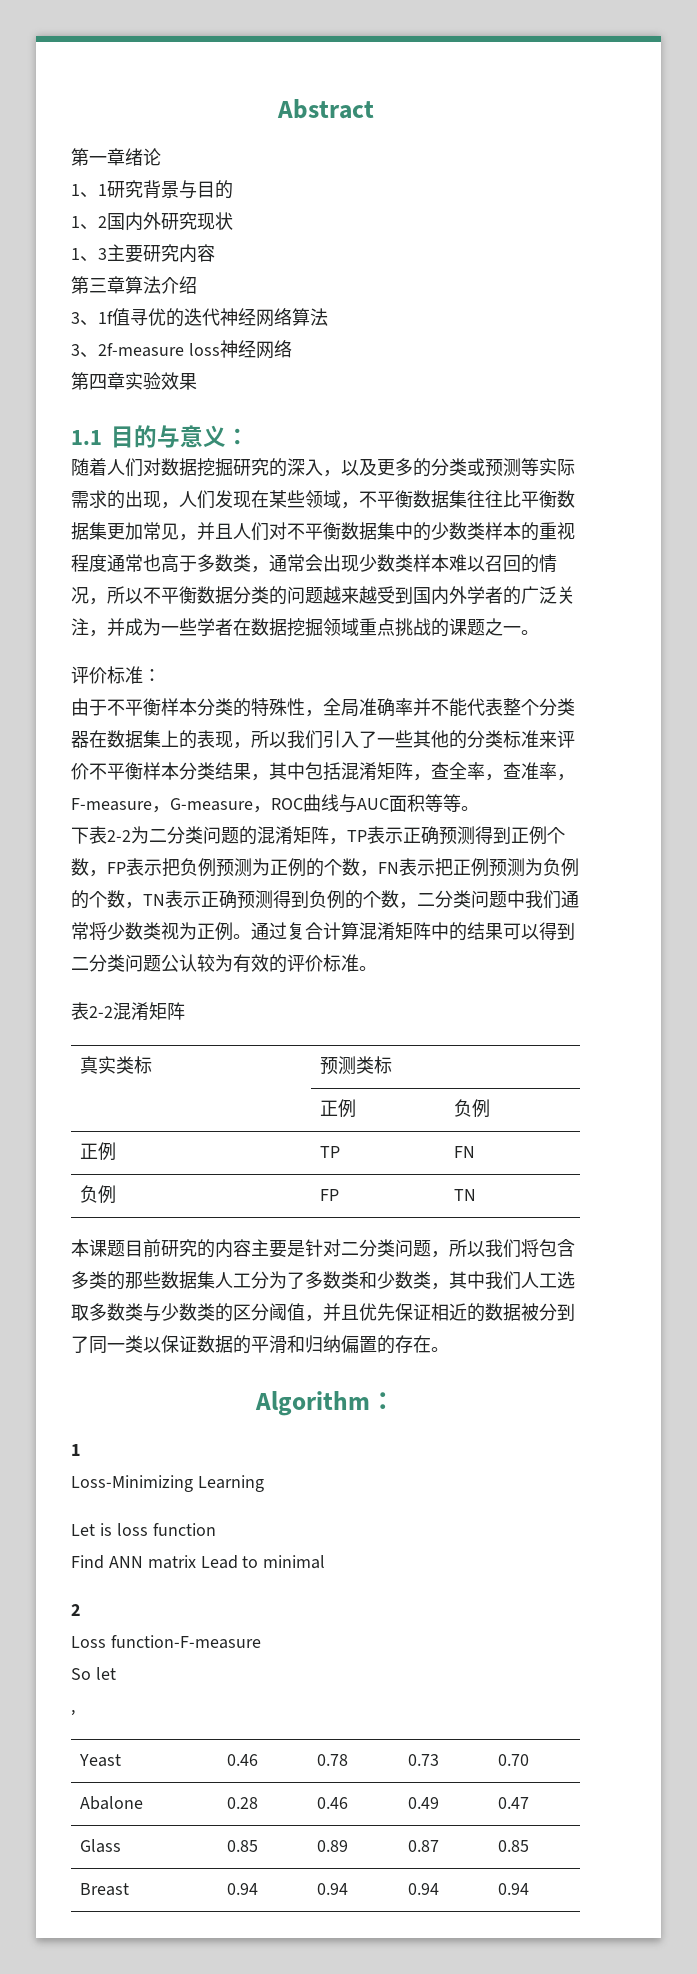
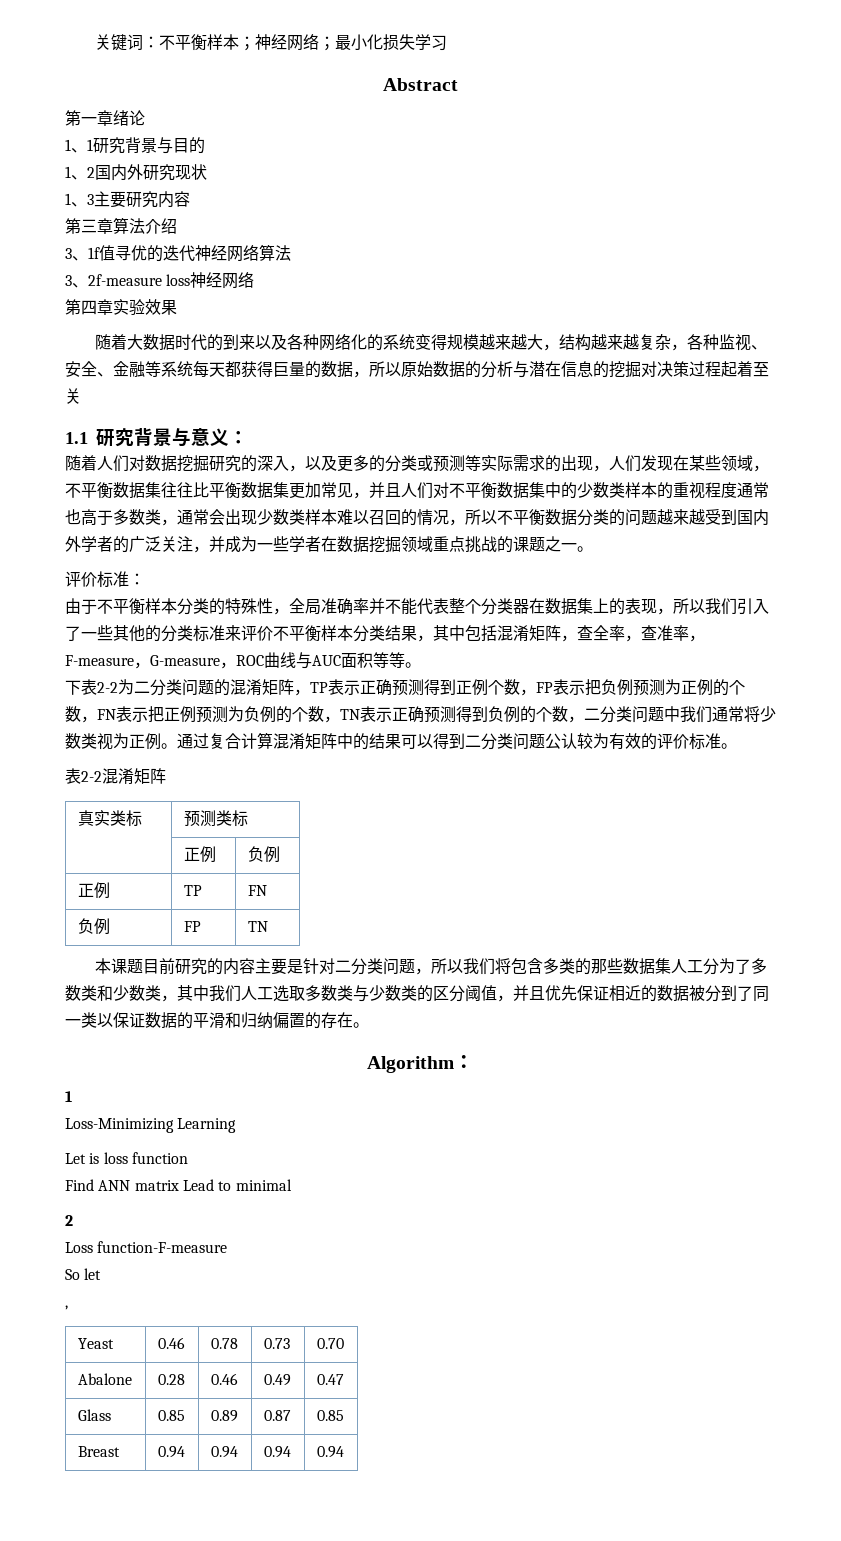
(277, 109) none -> [94,33,447,51] 关键词：不平衡样本；神经网络；最小化损失学习 //
(197, 381) none -> [94,333,767,351] [65,361,769,378] [65,388,81,404] // 随着大数据时代的到来以及各种网络化的系统变得规模越来越大，结构越来越复杂，各种监视、安全、金融等系统每天都获得巨量的数据，所以原始数据的分析与潜在信息的挖掘对决策过程起着至关
[111,425,157,448] 目的 -> [96,428,173,447] 研究背景

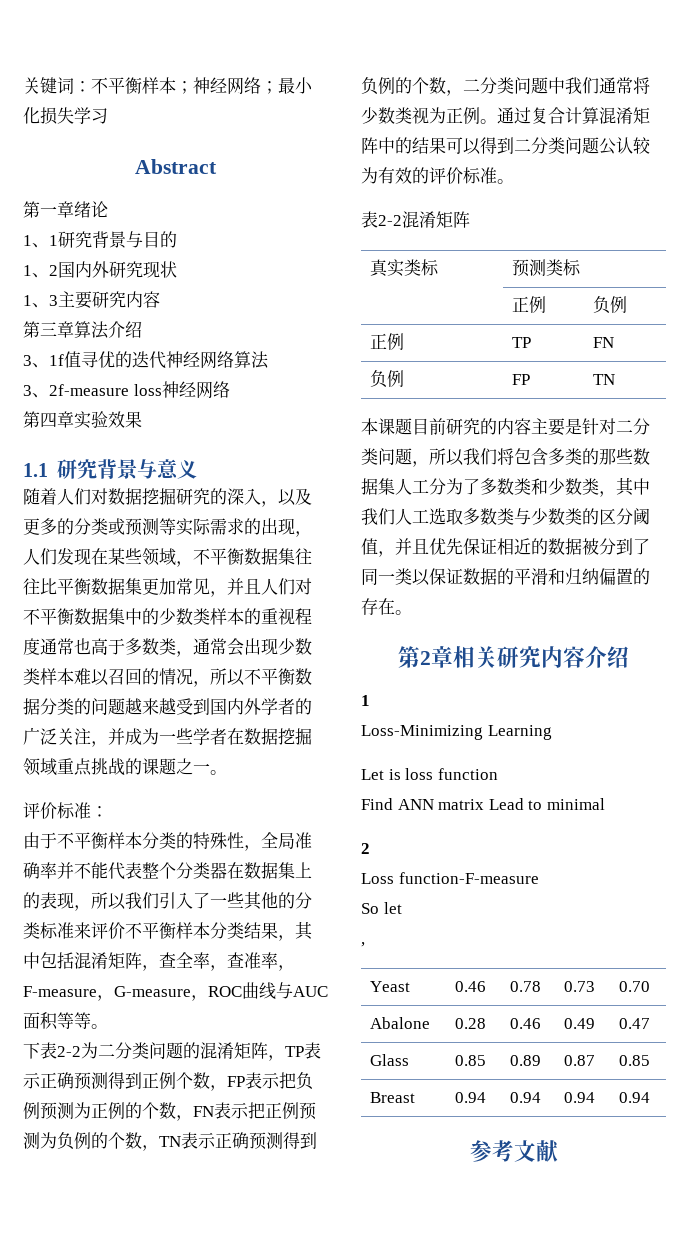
[94,333,767,351] [65,361,769,378] [65,388,81,404] // 随着大数据时代的到来以及各种网络化的系统变得规模越来越大，结构越来越复杂，各种监视、安全、金融等系统每天都获得巨量的数据，所以原始数据的分析与潜在信息的挖掘对决策过程起着至关 -> (142, 419) none
[229,431,249,444] ： -> (197, 469) none
[367,1055,474,1073] Algorithm： -> [398,646,629,668] 第2章相关研究内容介绍
(344, 1452) none -> [469,1140,559,1162] // 参考文献

